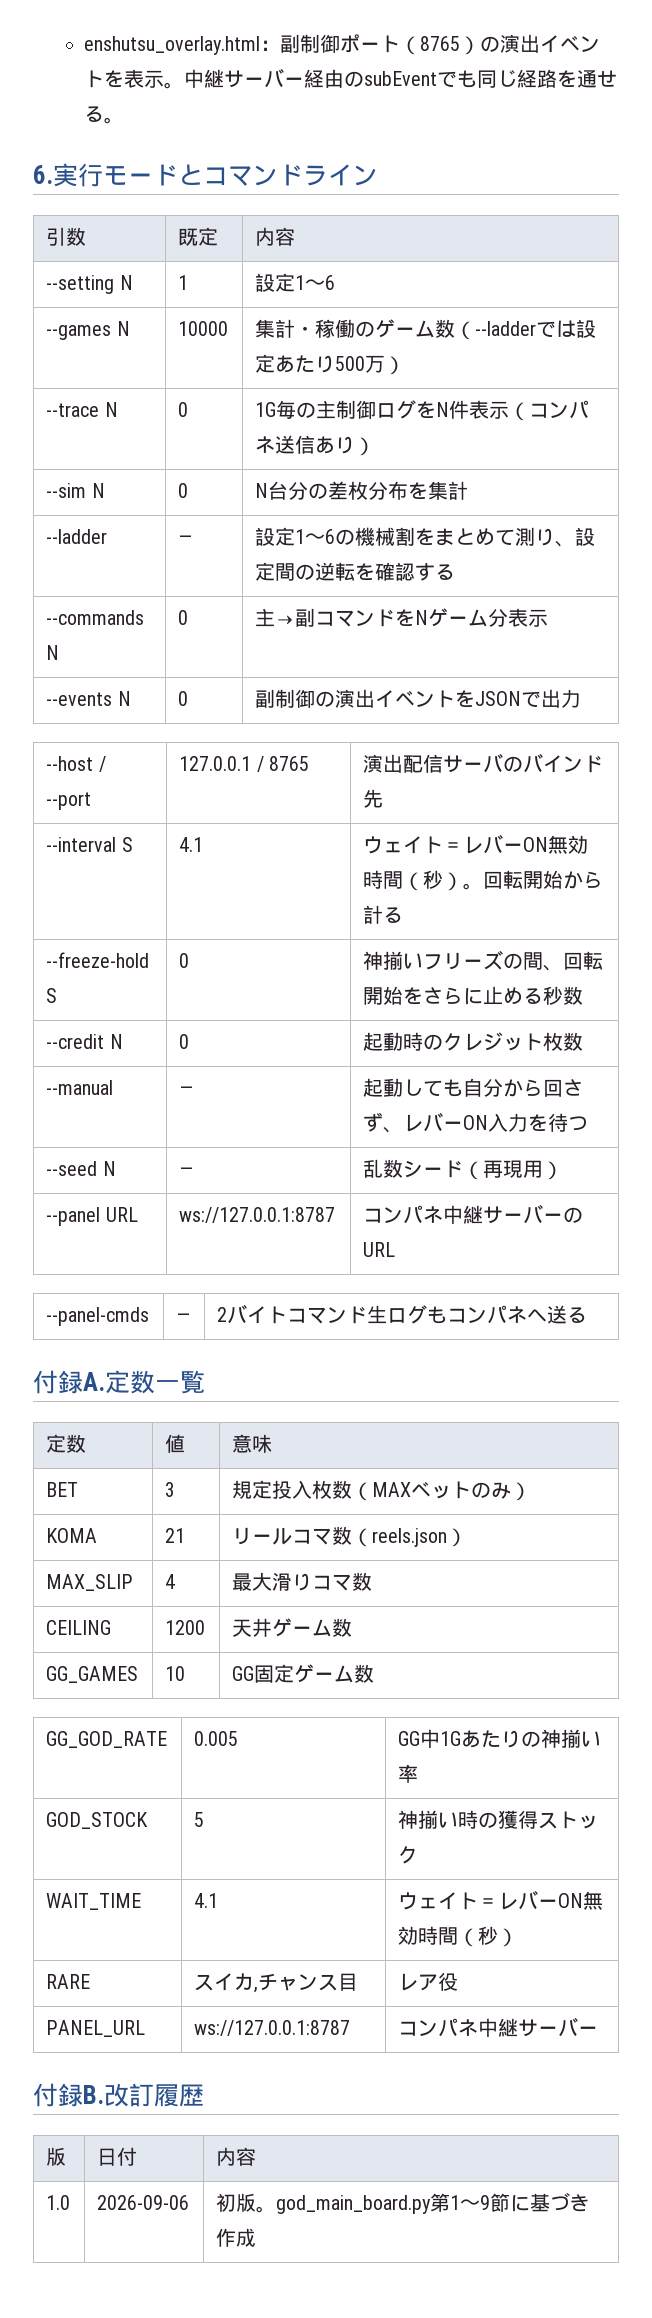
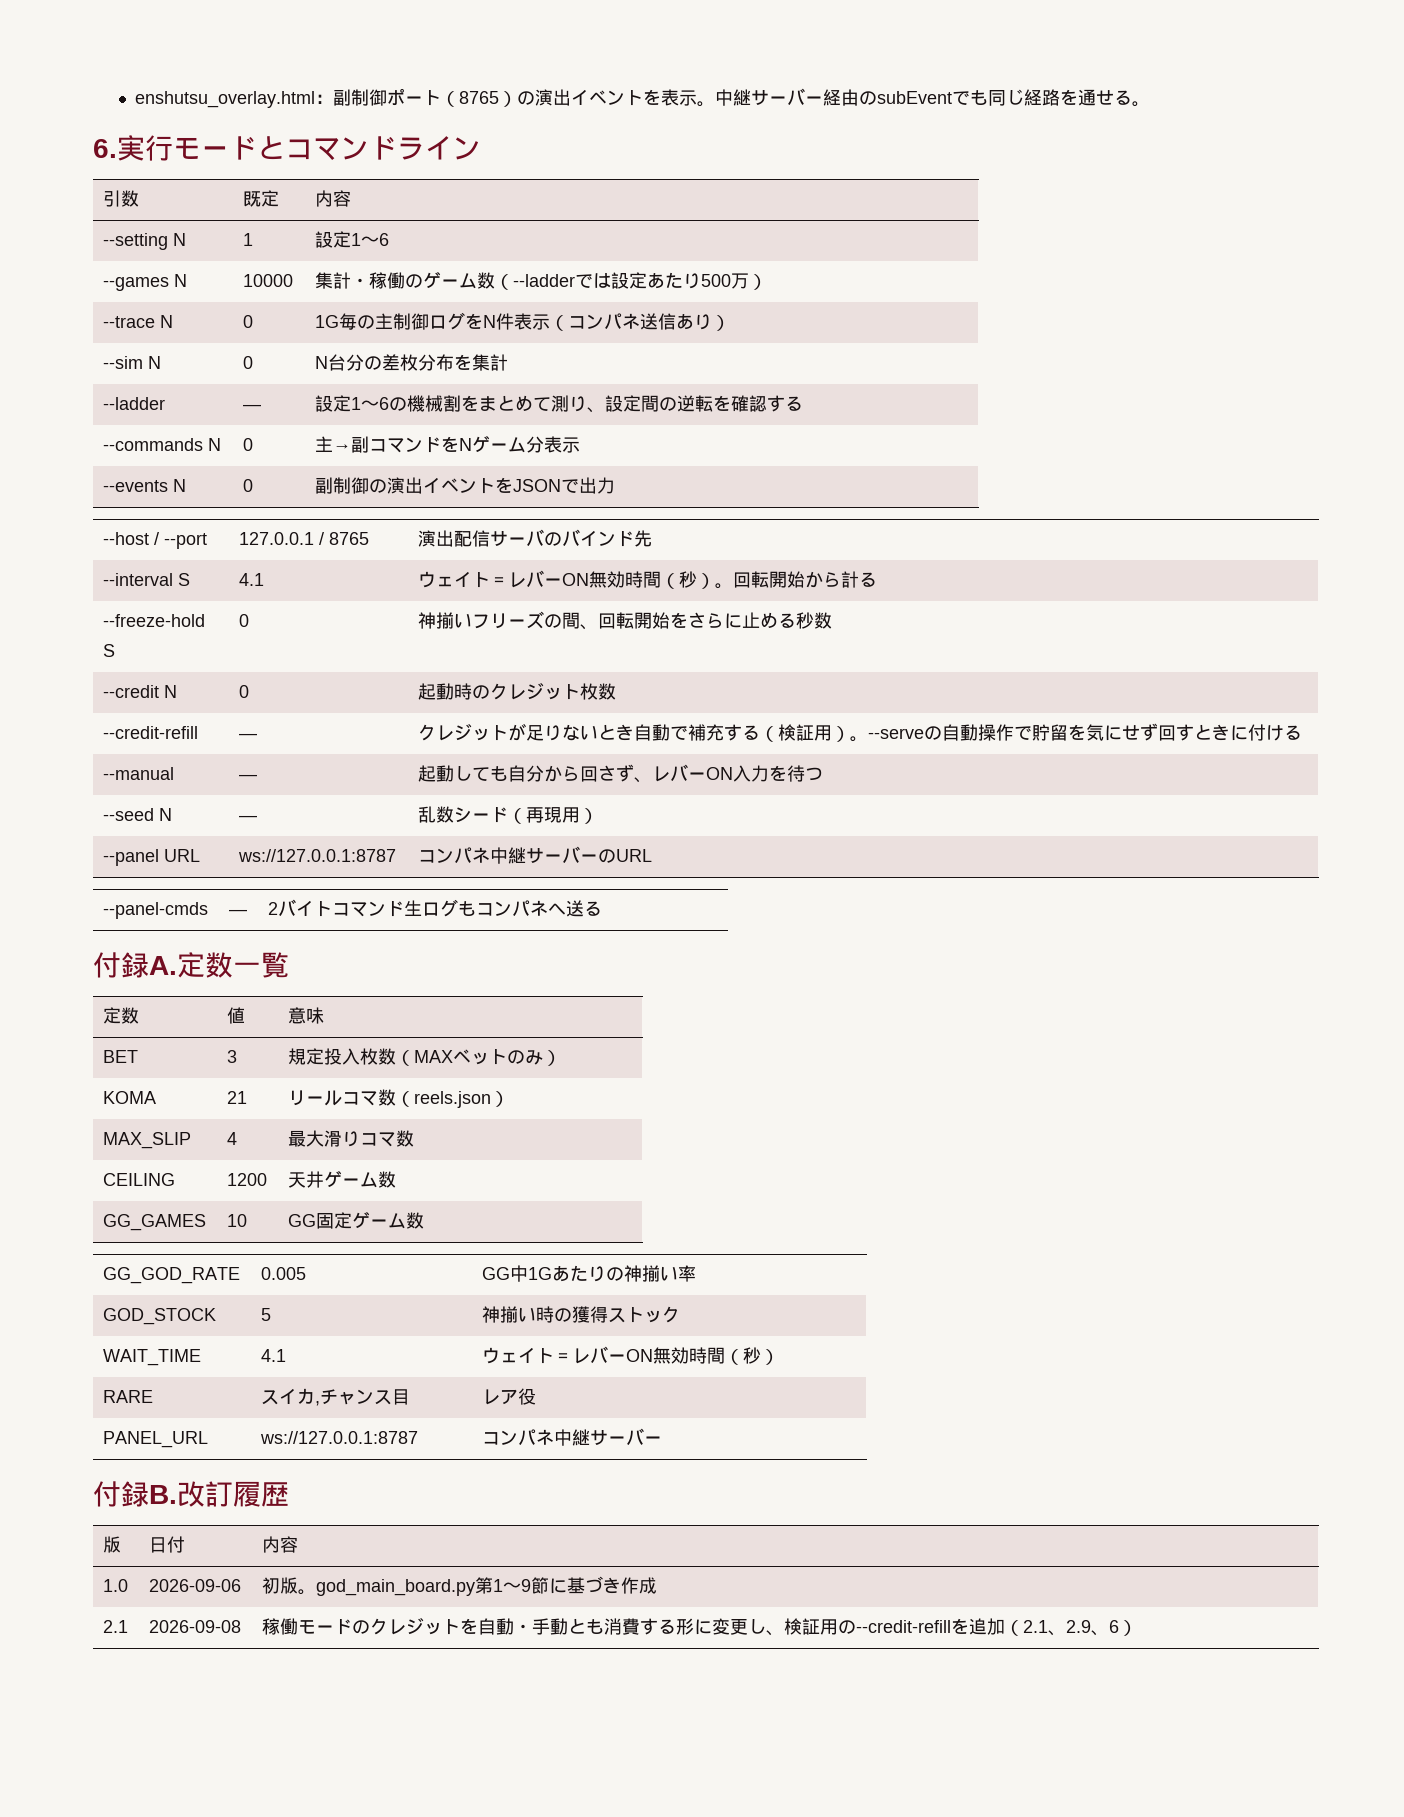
(584, 1041) none -> [103,726,199,739] [239,733,258,739] [418,723,1303,742] // --credit-refill | ― | クレジットが足りないとき自動で補充する（検証用）。--serveの自動操作で貯留を気にせず回すときに付ける
(257, 2237) none -> [103,1620,129,1633] [149,1620,242,1633] [262,1618,1138,1636] // 2.1 | 2026-09-08 | 稼働モードのクレジットを自動・手動とも消費する形に変更し、検証用の--credit-refillを追加（2.1、2.9、6）

